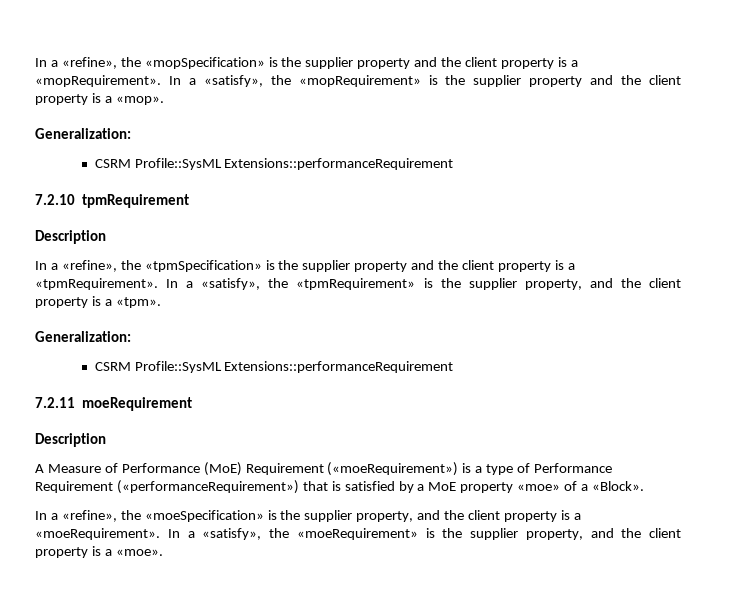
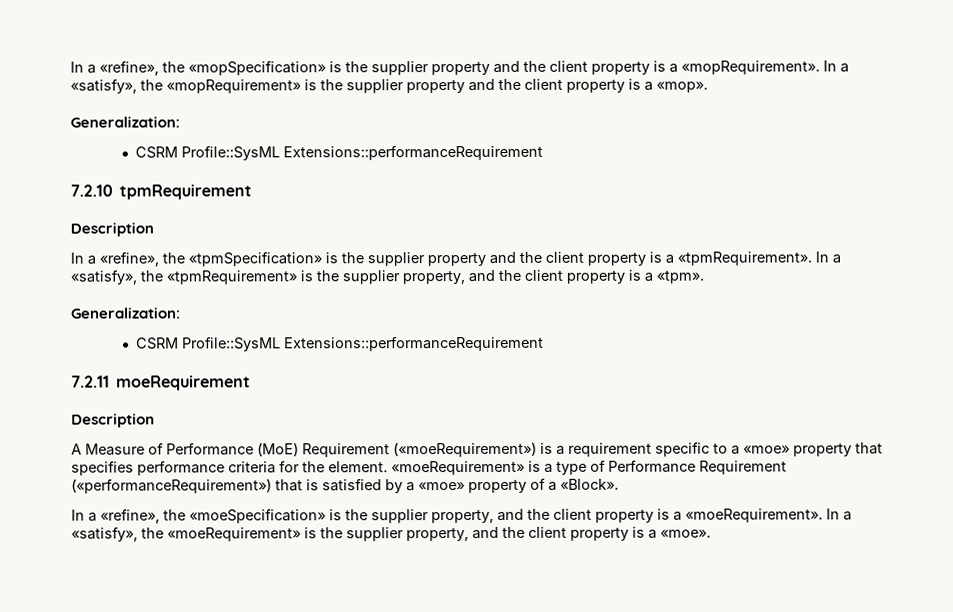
(483, 469) none -> [568,441,883,457] [71,460,553,476] requirement specific to a «moe» property that specifies performance criteria for the element. «moeRequirement» is a
[428,482,561,493] MoE property «moe» -> [418,479,527,494] «moe» property

